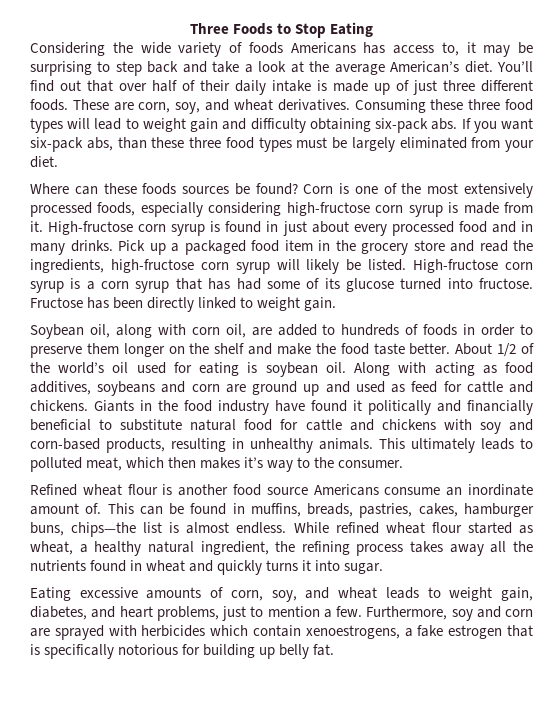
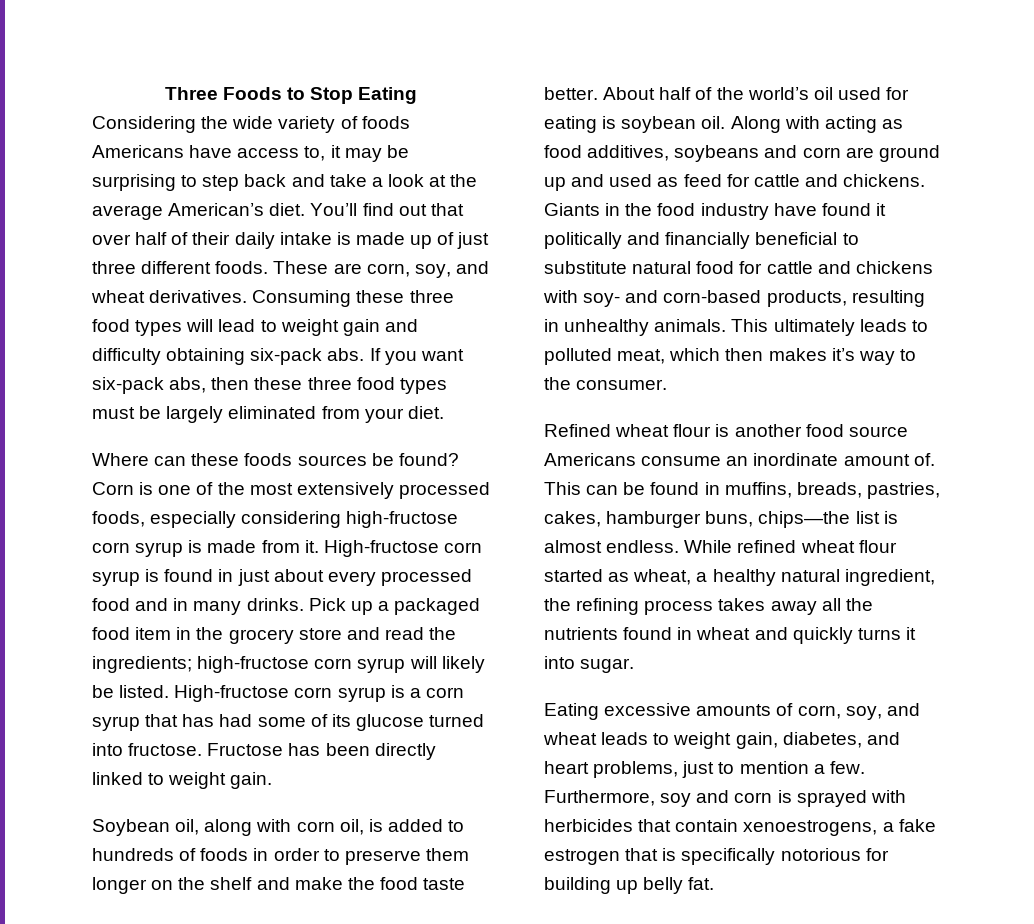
[363,42,386,54] has -> [189,145,233,158] have
[117,137,147,149] than -> [211,377,250,390] then
[30,259,104,273] ingredients, -> [92,656,192,673] ingredients;
[251,327,272,336] are -> [368,819,383,832] is
[497,343,517,357] 1/2 -> [659,87,692,100] half
[479,422,501,434] soy -> [583,293,621,307] soy-
[30,628,50,637] are -> [777,790,792,803] is
[210,625,249,636] which -> [638,819,672,832] that

